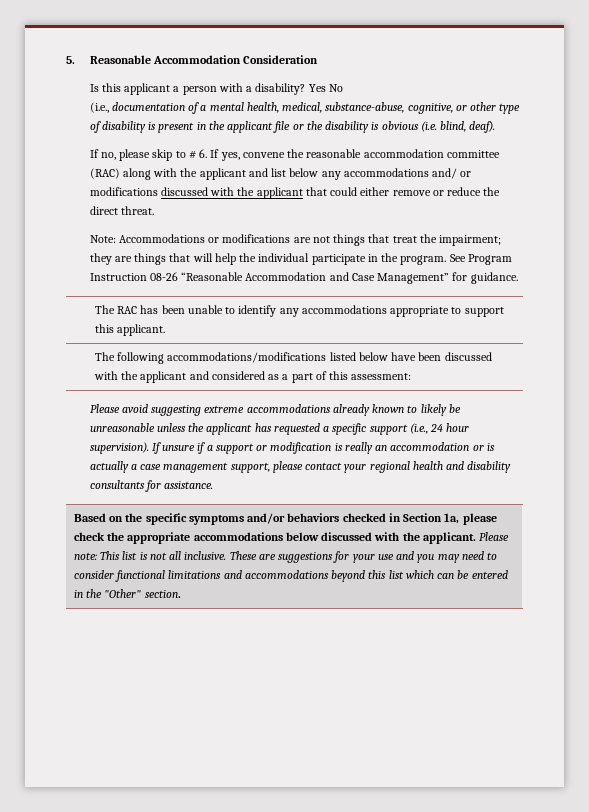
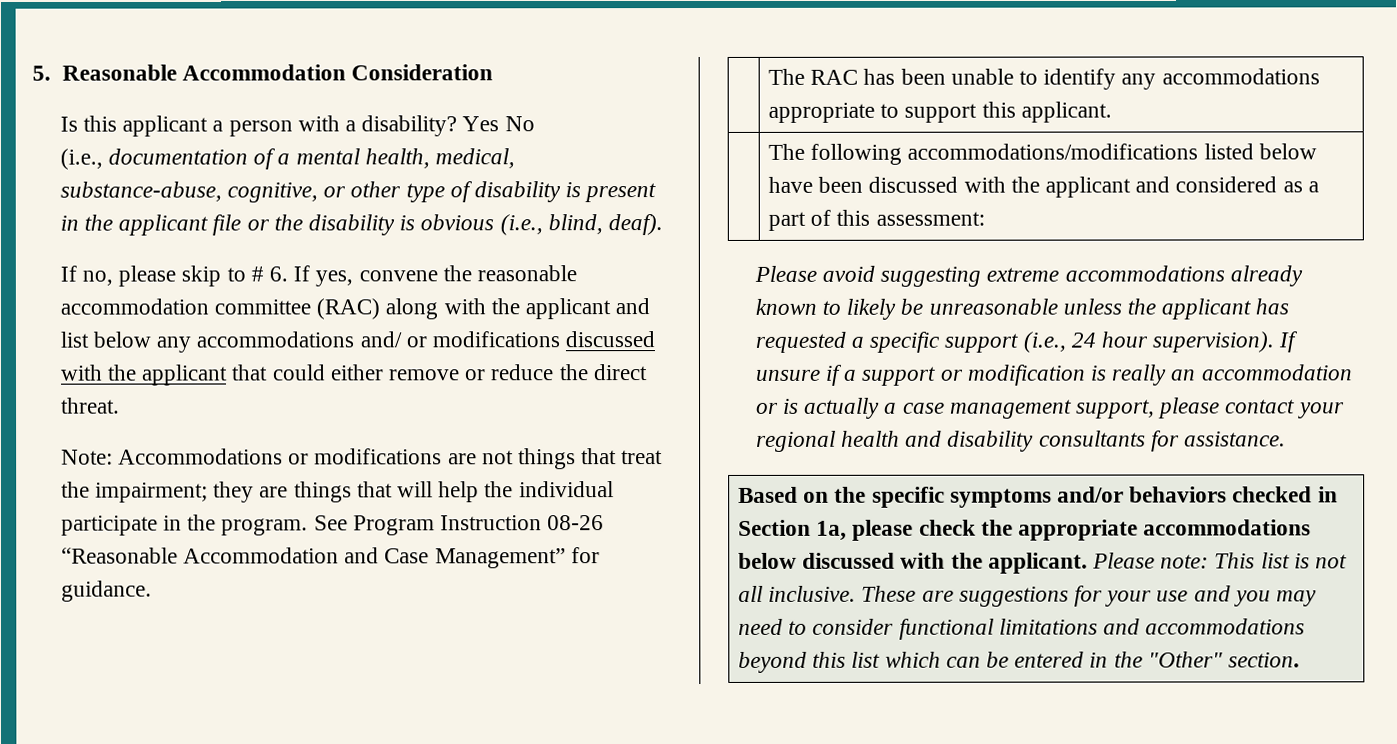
[420,121,437,132] (i.e. -> [499,214,543,236] (i.e.,

